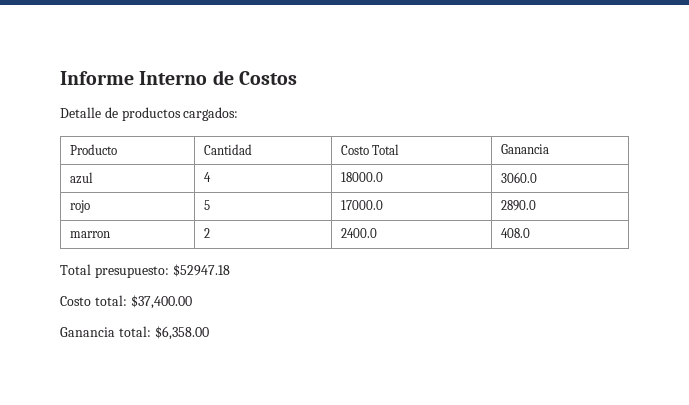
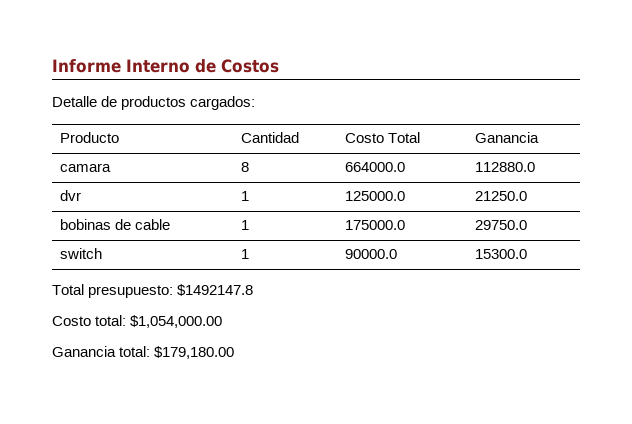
[69,172,93,184] [203,172,211,182] [340,172,383,182] [500,172,537,183] [69,200,90,213] [203,200,210,210] [340,200,383,210] [500,200,536,211] [69,231,110,238] [203,228,210,238] [340,228,377,238] [500,228,530,238] azul | 4 | 18000.0 | 3060.0 // rojo | 5 | 17000.0 | 2890.0 // marron | 2 | 2400.0 | 408.0 -> [59,163,111,172] [240,162,249,172] [344,162,405,172] [474,162,535,172] [59,190,81,201] [240,191,249,201] [344,191,405,201] [474,191,527,201] [59,219,170,230] [240,220,249,230] [344,220,405,230] [474,220,527,230] [59,248,102,259] [240,249,249,259] [344,249,397,259] [474,249,527,259] camara | 8 | 664000.0 | 112880.0 // dvr | 1 | 125000.0 | 21250.0 // bobinas de cable | 1 | 175000.0 | 29750.0 // switch | 1 | 90000.0 | 15300.0
[172,264,230,277] $52947.18 -> [177,284,254,296] $1492147.8
[130,295,192,309] $37,400.00 -> [130,315,223,328] $1,054,000.00
[154,326,209,340] $6,358.00 -> [154,346,235,359] $179,180.00

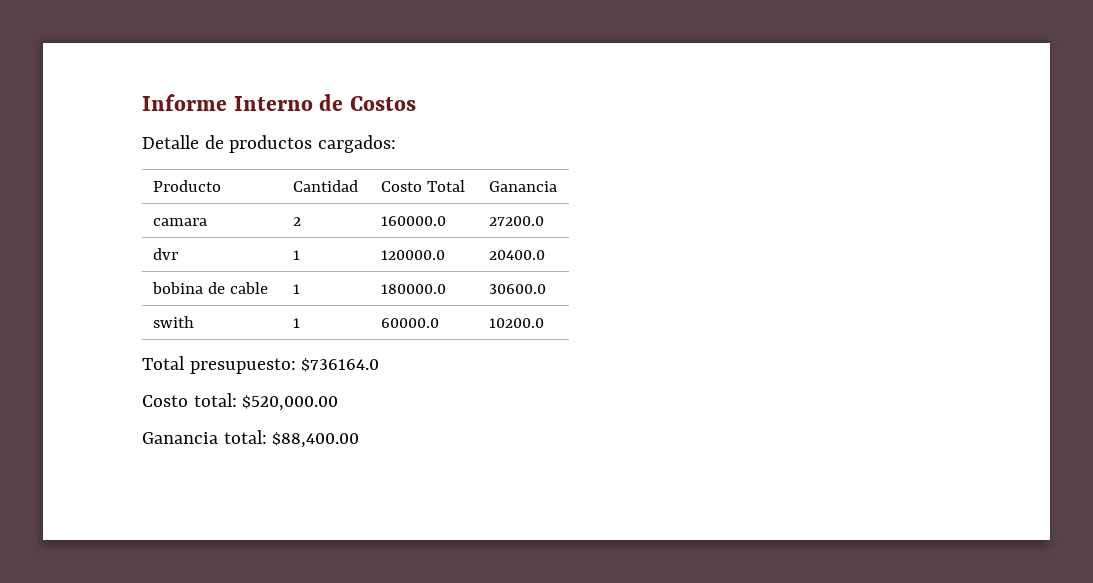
[240,162,249,172] [344,162,405,172] [474,162,535,172] 8 | 664000.0 | 112880.0 -> [292,217,301,226] [380,216,446,226] [488,216,544,226] 2 | 160000.0 | 27200.0
[344,191,405,201] [474,191,527,201] [59,219,111,230] 125000.0 | 21250.0 // bobinas -> [380,250,445,260] [488,250,545,260] [151,282,203,294] 120000.0 | 20400.0 // bobina
[344,220,405,230] [474,220,527,230] [59,248,102,259] [240,249,249,259] [344,249,397,259] [474,249,527,259] 175000.0 | 29750.0 // switch | 1 | 90000.0 | 15300.0 -> [380,284,446,294] [488,284,546,294] [152,316,194,328] [292,318,300,328] [380,318,439,328] [488,318,544,328] 180000.0 | 30600.0 // swith | 1 | 60000.0 | 10200.0
[177,284,254,296] $1492147.8 -> [301,358,380,372] $736164.0
[130,315,223,328] $1,054,000.00 -> [242,395,339,411] $520,000.00
[154,346,235,359] $179,180.00 -> [272,432,360,448] $88,400.00

